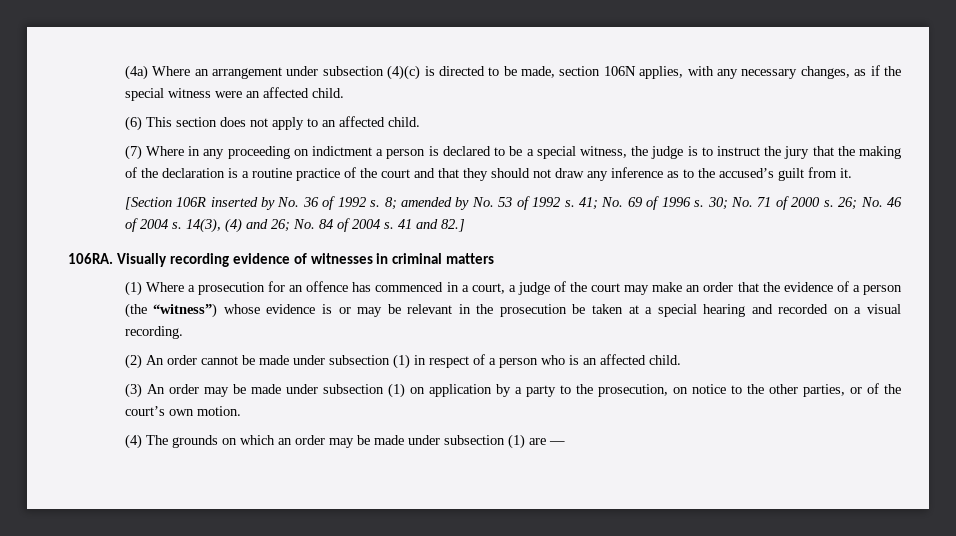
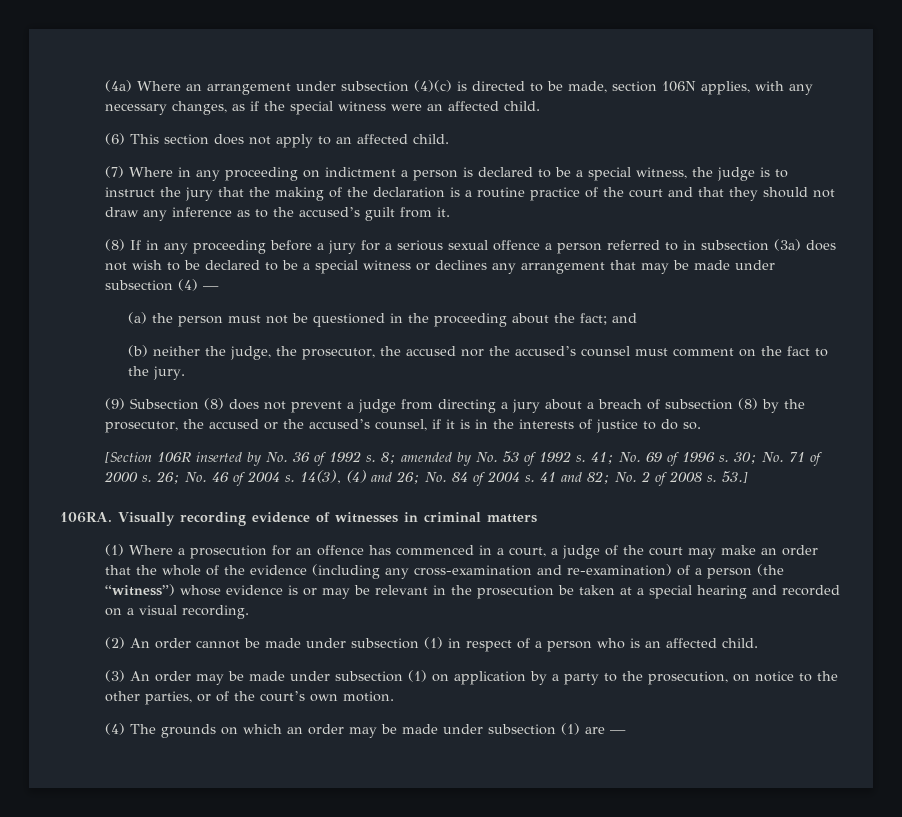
(852, 173) none -> [105,239,837,254] [105,260,776,274] [105,279,220,291] [127,312,637,327] [127,345,828,360] [127,366,185,380] [105,398,806,413] [105,419,702,433] // (8) If in any proceeding before a jury for a serious sexual offence a person referred to in subsection (3a) does not wish to be declared to be a special witness or declines any arrangement that may be made under subsection (4) — // (a) the person must not be questioned in the proceeding about the fact; and // (b) neither the judge, the prosecutor, the accused nor the accused’s counsel must comment on the fact to the jury. // (9) Subsection (8) does not prevent a judge from directing a jury about a breach of subsection (8) by the prosecutor, the accused or the accused’s counsel, if it is in the interests of justice to do so.
[440,219,465,232] 82.] -> [587,471,749,486] 82; No. 2 of 2008 s. 53.]
[783,282,833,292] evidence -> [162,564,673,579] whole of the evidence (including any cross-examination and re-examination)

